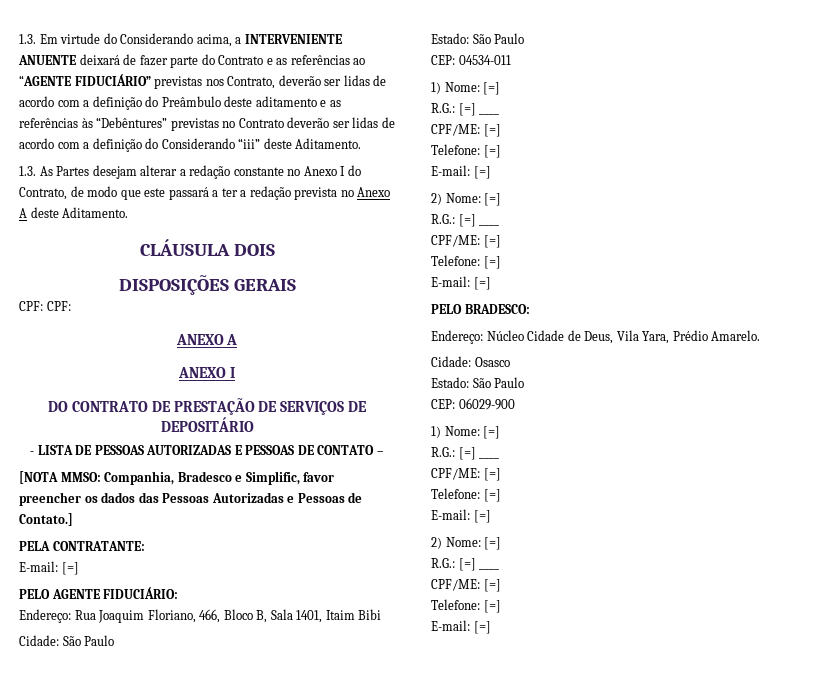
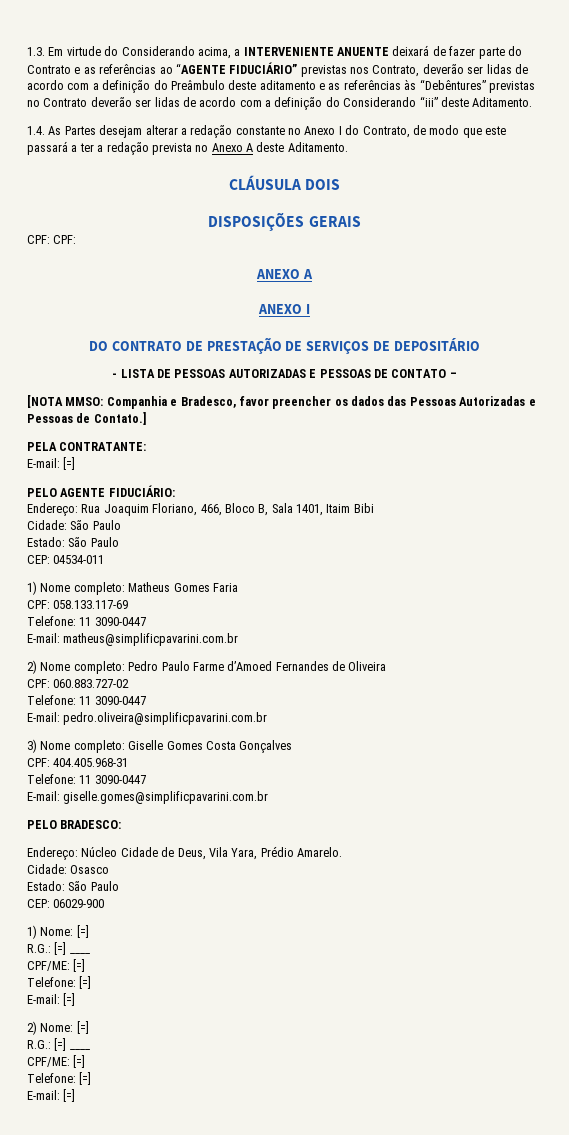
[19,166,36,176] 1.3. -> [27,126,45,135] 1.4.
[104,471,300,485] Companhia, Bradesco e Simplific, -> [106,396,236,409] Companhia e Bradesco,
[444,82,501,95] [431,103,500,116] [431,124,501,137] [431,144,501,158] [431,165,491,179] [431,193,502,206] [431,214,500,227] [431,235,501,248] [431,255,501,269] [431,276,491,290] Nome: [=] // R.G.: [=] ____ // CPF/ME: [=] // Telefone: [=] // E-mail: [=] // 2) Nome: [=] // R.G.: [=] ____ // CPF/ME: [=] // Telefone: [=] // E-mail: [=] -> [40,582,238,595] [27,600,129,609] [27,616,146,626] [27,633,239,646] [27,660,387,674] [27,679,130,688] [27,695,146,705] [27,712,268,725] [27,739,293,753] [27,758,129,767] [27,774,146,784] [27,791,269,804] Nome completo: Matheus Gomes Faria // CPF: 058.133.117-69 // Telefone: 11 3090-0447 // E-mail: matheus@simplificpavarini.com.br // 2) Nome completo: Pedro Paulo Farme d’Amoed Fernandes de Oliveira // CPF: 060.883.727-02 // Telefone: 11 3090-0447 // E-mail: pedro.oliveira@simplificpavarini.com.br // 3) Nome completo: Giselle Gomes Costa Gonçalves // CPF: 404.405.968-31 // Telefone: 11 3090-0447 // E-mail: giselle.gomes@simplificpavarini.com.br

